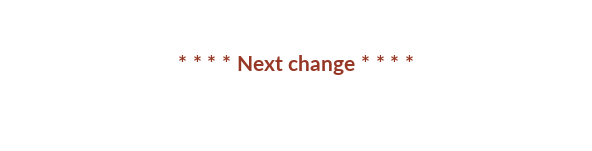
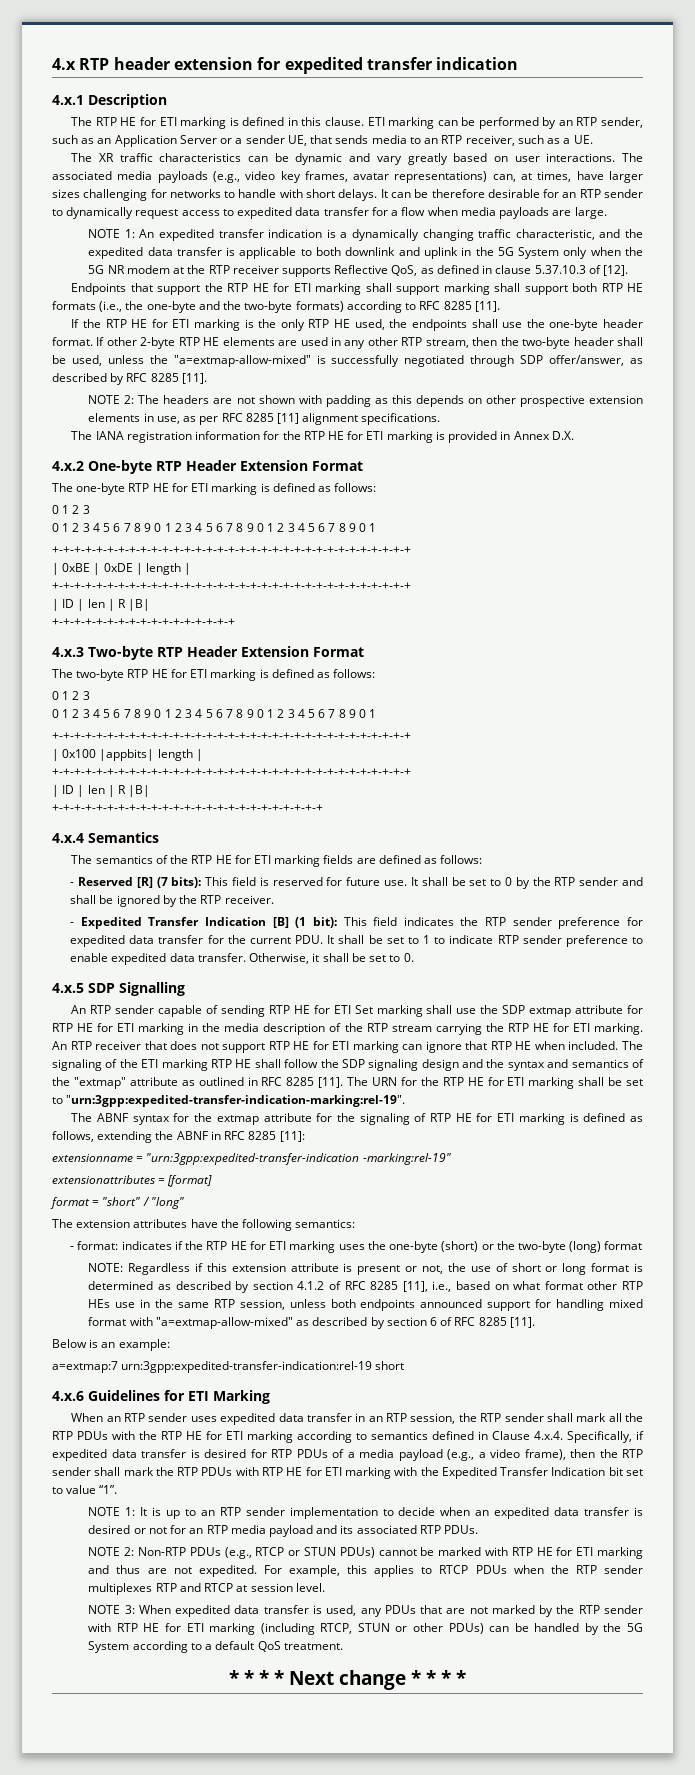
(177, 63) none -> [52,57,519,74] [52,94,167,108] [71,117,644,129] [52,135,593,147] [71,153,644,165] [52,171,643,183] [52,189,643,201] [52,207,607,219] [88,229,644,241] [88,247,643,259] [88,265,629,277] [71,283,644,295] [52,301,500,313] [71,319,643,331] [52,337,643,349] [52,355,644,367] [52,373,207,385] [88,395,643,407] [88,413,441,425] [71,431,574,443] [52,460,363,474] [52,483,377,495] [52,505,90,514] [52,523,377,532] [52,546,411,554] [52,563,192,575] [52,582,411,590] [52,599,151,611] [52,618,235,626] [52,646,364,660] [52,669,376,681] [52,691,90,700] [52,709,377,718] [52,732,411,740] [52,749,203,761] [52,768,411,776] [52,785,151,797] [52,804,323,812] [52,832,159,843] [71,855,483,867] [70,877,643,889] [70,895,274,907] [70,917,643,929] [70,935,644,947] [70,953,414,965] [52,982,185,996] [71,1005,643,1017] [52,1023,643,1035] [52,1041,643,1053] [52,1059,645,1071] [52,1077,643,1089] [52,1095,406,1107] [71,1113,643,1125] [52,1131,305,1143] [52,1153,451,1165] [52,1175,213,1187] [50,1197,184,1209] [52,1219,356,1231] [70,1241,643,1253] [88,1263,644,1275] [88,1281,643,1293] [88,1299,644,1311] [88,1317,535,1329] [52,1339,170,1351] [52,1361,405,1373] [52,1390,270,1404] [71,1413,643,1425] [52,1431,644,1443] [52,1449,643,1461] [52,1467,643,1479] [52,1485,118,1494] [88,1507,644,1519] [88,1525,479,1537] [88,1547,644,1559] [88,1565,643,1577] [88,1583,325,1595] [88,1605,643,1617] [88,1623,644,1635] [88,1641,343,1653] 4.x RTP header extension for expedited transfer indication // 4.x.1 Description // The RTP HE for ETI marking is defined in this clause. ETI marking can be performed by an RTP sender, such as an Application Server or a sender UE, that sends media to an RTP receiver, such as a UE. // The XR traffic characteristics can be dynamic and vary greatly based on user interactions. The associated media payloads (e.g., video key frames, avatar representations) can, at times, have larger sizes challenging for networks to handle with short delays. It can be therefore desirable for an RTP sender to dynamically request access to expedited data transfer for a flow when media payloads are large. // NOTE 1: An expedited transfer indication is a dynamically changing traffic characteristic, and the expedited data transfer is applicable to both downlink and uplink in the 5G System only when the 5G NR modem at the RTP receiver supports Reflective QoS, as defined in clause 5.37.10.3 of [12]. // Endpoints that support the RTP HE for ETI marking shall support marking shall support both RTP HE formats (i.e., the one-byte and the two-byte formats) according to RFC 8285 [11]. // If the RTP HE for ETI marking is the only RTP HE used, the endpoints shall use the one-byte header format. If other 2-byte RTP HE elements are used in any other RTP stream, then the two-byte header shall be used, unless the "a=extmap-allow-mixed" is successfully negotiated through SDP offer/answer, as described by RFC 8285 [11]. // NOTE 2: The headers are not shown with padding as this depends on other prospective extension elements in use, as per RFC 8285 [11] alignment specifications. // The IANA registration information for the RTP HE for ETI marking is provided in Annex D.X. // 4.x.2 One-byte RTP Header Extension Format // The one-byte RTP HE for ETI marking is defined as follows: // 0 1 2 3 // 0 1 2 3 4 5 6 7 8 9 0 1 2 3 4 5 6 7 8 9 0 1 2 3 4 5 6 7 8 9 0 1 // +-+-+-+-+-+-+-+-+-+-+-+-+-+-+-+-+-+-+-+-+-+-+-+-+-+-+-+-+-+-+-+-+ // | 0xBE | 0xDE | length | // +-+-+-+-+-+-+-+-+-+-+-+-+-+-+-+-+-+-+-+-+-+-+-+-+-+-+-+-+-+-+-+-+ // | ID | len | R |B| // +-+-+-+-+-+-+-+-+-+-+-+-+-+-+-+-+ // 4.x.3 Two-byte RTP Header Extension Format // The two-byte RTP HE for ETI marking is defined as follows: // 0 1 2 3 // 0 1 2 3 4 5 6 7 8 9 0 1 2 3 4 5 6 7 8 9 0 1 2 3 4 5 6 7 8 9 0 1 // +-+-+-+-+-+-+-+-+-+-+-+-+-+-+-+-+-+-+-+-+-+-+-+-+-+-+-+-+-+-+-+-+ // | 0x100 |appbits| length | // +-+-+-+-+-+-+-+-+-+-+-+-+-+-+-+-+-+-+-+-+-+-+-+-+-+-+-+-+-+-+-+-+ // | ID | len | R |B| // +-+-+-+-+-+-+-+-+-+-+-+-+-+-+-+-+-+-+-+-+-+-+-+-+ // 4.x.4 Semantics // The semantics of the RTP HE for ETI marking fields are defined as follows: // - Reserved [R] (7 bits): This field is reserved for future use. It shall be set to 0 by the RTP sender and shall be ignored by the RTP receiver. // - Expedited Transfer Indication [B] (1 bit): This field indicates the RTP sender preference for expedited data transfer for the current PDU. It shall be set to 1 to indicate RTP sender preference to enable expedited data transfer. Otherwise, it shall be set to 0. // 4.x.5 SDP Signalling // An RTP sender capable of sending RTP HE for ETI Set marking shall use the SDP extmap attribute for RTP HE for ETI marking in the media description of the RTP stream carrying the RTP HE for ETI marking. An RTP receiver that does not support RTP HE for ETI marking can ignore that RTP HE when included. The signaling of the ETI marking RTP HE shall follow the SDP signaling design and the syntax and semantics of the "extmap" attribute as outlined in RFC 8285 [11]. The URN for the RTP HE for ETI marking shall be set to "urn:3gpp:expedited-transfer-indication-marking:rel-19". // The ABNF syntax for the extmap attribute for the signaling of RTP HE for ETI marking is defined as follows, extending the ABNF in RFC 8285 [11]: // extensionname = "urn:3gpp:expedited-transfer-indication -marking:rel-19" // extensionattributes = [format] // format = "short" / "long" // The extension attributes have the following semantics: // - format: indicates if the RTP HE for ETI marking uses the one-byte (short) or the two-byte (long) format // NOTE: Regardless if this extension attribute is present or not, the use of short or long format is determined as described by section 4.1.2 of RFC 8285 [11], i.e., based on what format other RTP HEs use in the same RTP session, unless both endpoints announced support for handling mixed format with "a=extmap-allow-mixed" as described by section 6 of RFC 8285 [11]. // Below is an example: // a=extmap:7 urn:3gpp:expedited-transfer-indication:rel-19 short // 4.x.6 Guidelines for ETI Marking // When an RTP sender uses expedited data transfer in an RTP session, the RTP sender shall mark all the RTP PDUs with the RTP HE for ETI marking according to semantics defined in Clause 4.x.4. Specifically, if expedited data transfer is desired for RTP PDUs of a media payload (e.g., a video frame), then the RTP sender shall mark the RTP PDUs with RTP HE for ETI marking with the Expedited Transfer Indication bit set to value “1”. // NOTE 1: It is up to an RTP sender implementation to decide when an expedited data transfer is desired or not for an RTP media payload and its associated RTP PDUs. // NOTE 2: Non-RTP PDUs (e.g., RTCP or STUN PDUs) cannot be marked with RTP HE for ETI marking and thus are not expedited. For example, this applies to RTCP PDUs when the RTP sender multiplexes RTP and RTCP at session level. // NOTE 3: When expedited data transfer is used, any PDUs that are not marked by the RTP sender with RTP HE for ETI marking (including RTCP, STUN or other PDUs) can be handled by the 5G System according to a default QoS treatment. //

